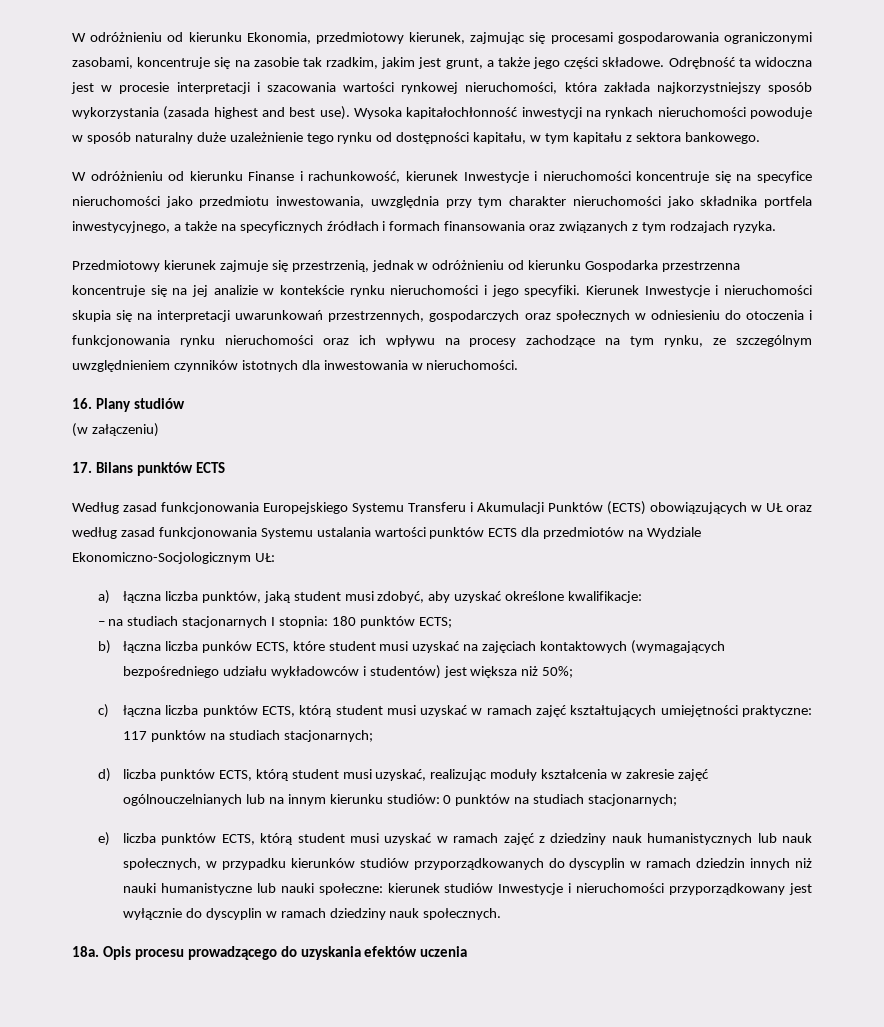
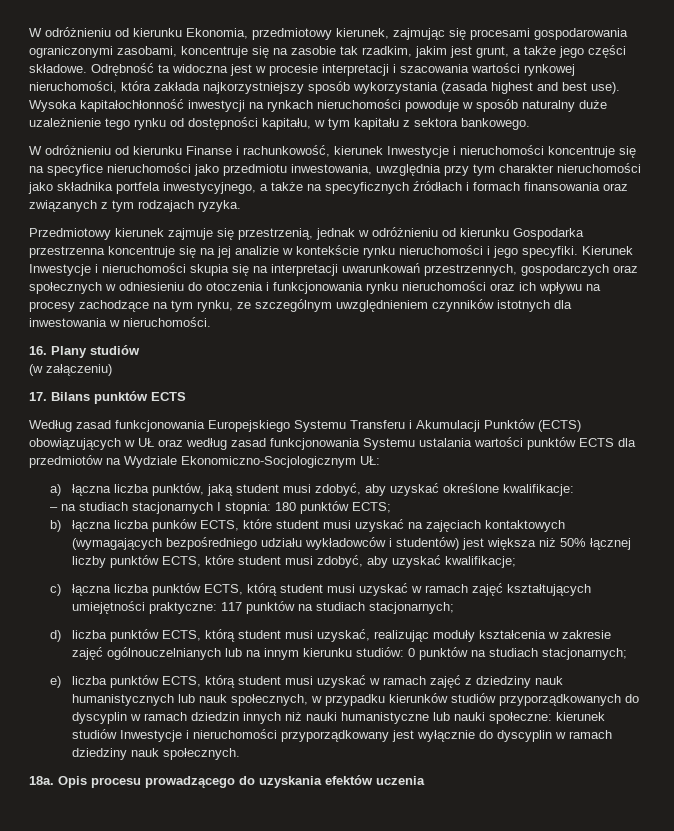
[542,666,574,678] 50%; -> [559,538,631,550] [71,555,516,568] 50% łącznej liczby punktów ECTS, które student musi zdobyć, aby uzyskać kwalifikacje;

